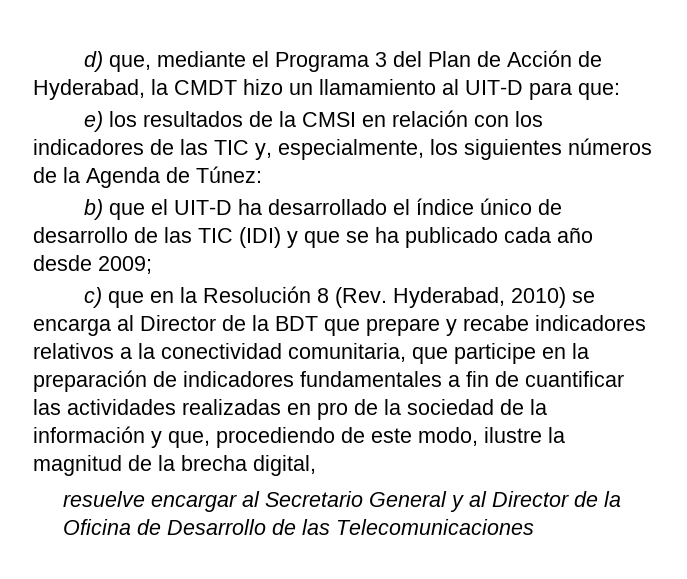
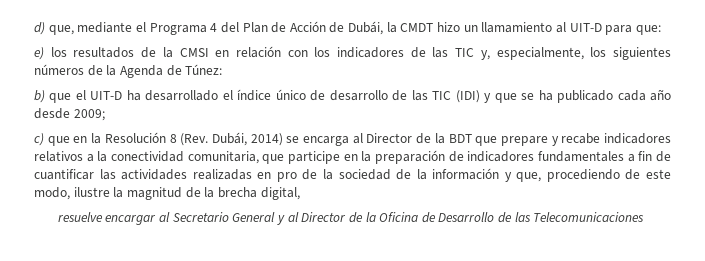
[374,52,387,67] 3 -> [210,23,218,32] 4
[33,79,145,100] Hyderabad, -> [348,21,384,35] Dubái,
[392,287,566,308] Hyderabad, 2010) -> [211,132,283,146] Dubái, 2014)

